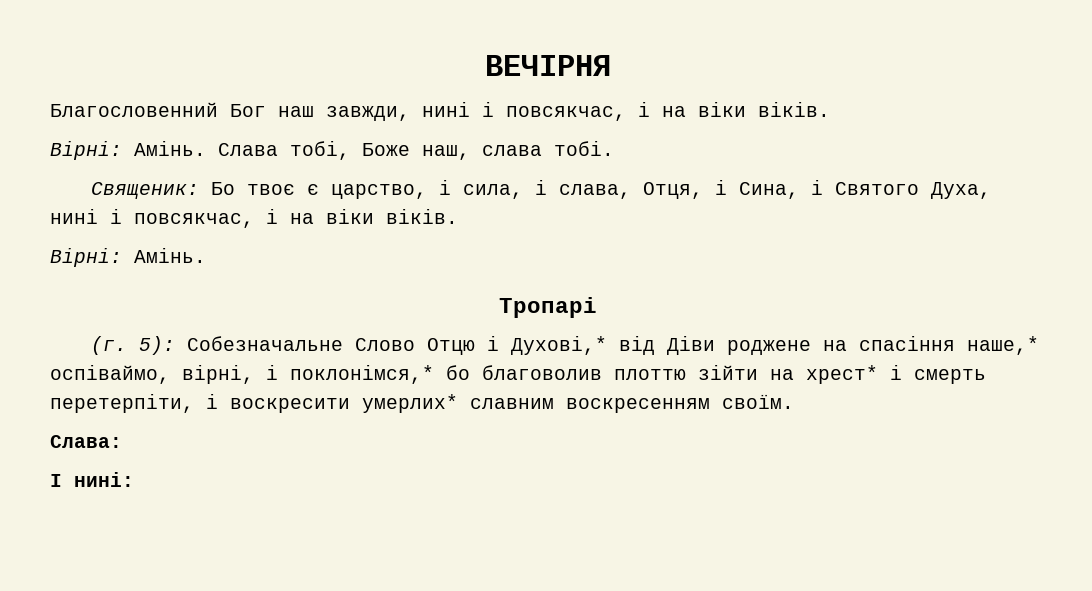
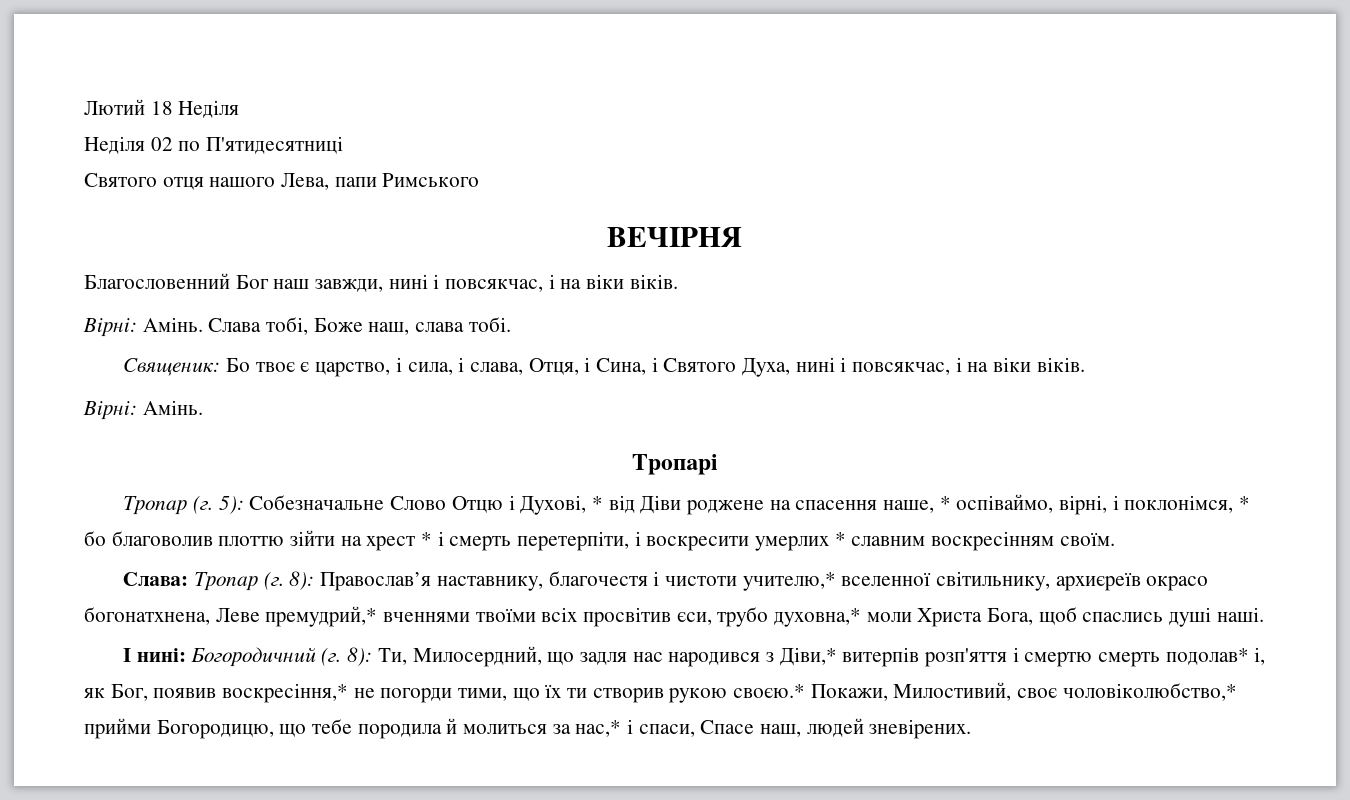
(484, 65) none -> [84,99,240,118] [84,136,344,154] [84,173,480,190] Лютий 18 Неділя // Неділя 02 по П'ятидесятниці // Святого отця нашого Лева, папи Римського //
(597, 307) none -> [123,496,188,515] Тропар
[511,336,608,355] Духові,* -> [520,495,603,515] Духові, *
[859,336,1040,355] спасіння наше,* -> [795,496,951,513] спасення наше, *
[290,365,434,384] поклонімся,* -> [1124,495,1250,513] поклонімся, *
[806,365,878,384] хрест* -> [366,532,433,551] хрест *
[362,394,794,413] [50,435,122,448] [50,472,134,487] умерлих* славним воскресенням своїм. // Слава: // І нині: -> [755,531,1115,551] [123,571,1209,591] [84,606,1264,627] [123,646,1266,667] [84,682,1237,703] [84,718,972,739] умерлих * славним воскресінням своїм. // Слава: Тропар (г. 8): Православ’я наставнику, благочестя і чистоти учителю,* вселенної світильнику, архиєреїв окрасо богонатхнена, Леве премудрий,* вченнями твоїми всіх просвітив єси, трубо духовна,* моли Христа Бога, щоб спаслись душі наші. // І нині: Богородичний (г. 8): Ти, Милосердний, що задля нас народився з Діви,* витерпів розп'яття і смертю смерть подолав* і, як Бог, появив воскресіння,* не погорди тими, що їх ти створив рукою своєю.* Покажи, Милостивий, своє чоловіколюбство,* прийми Богородицю, що тебе породила й молиться за нас,* і спаси, Спасе наш, людей зневірених.

